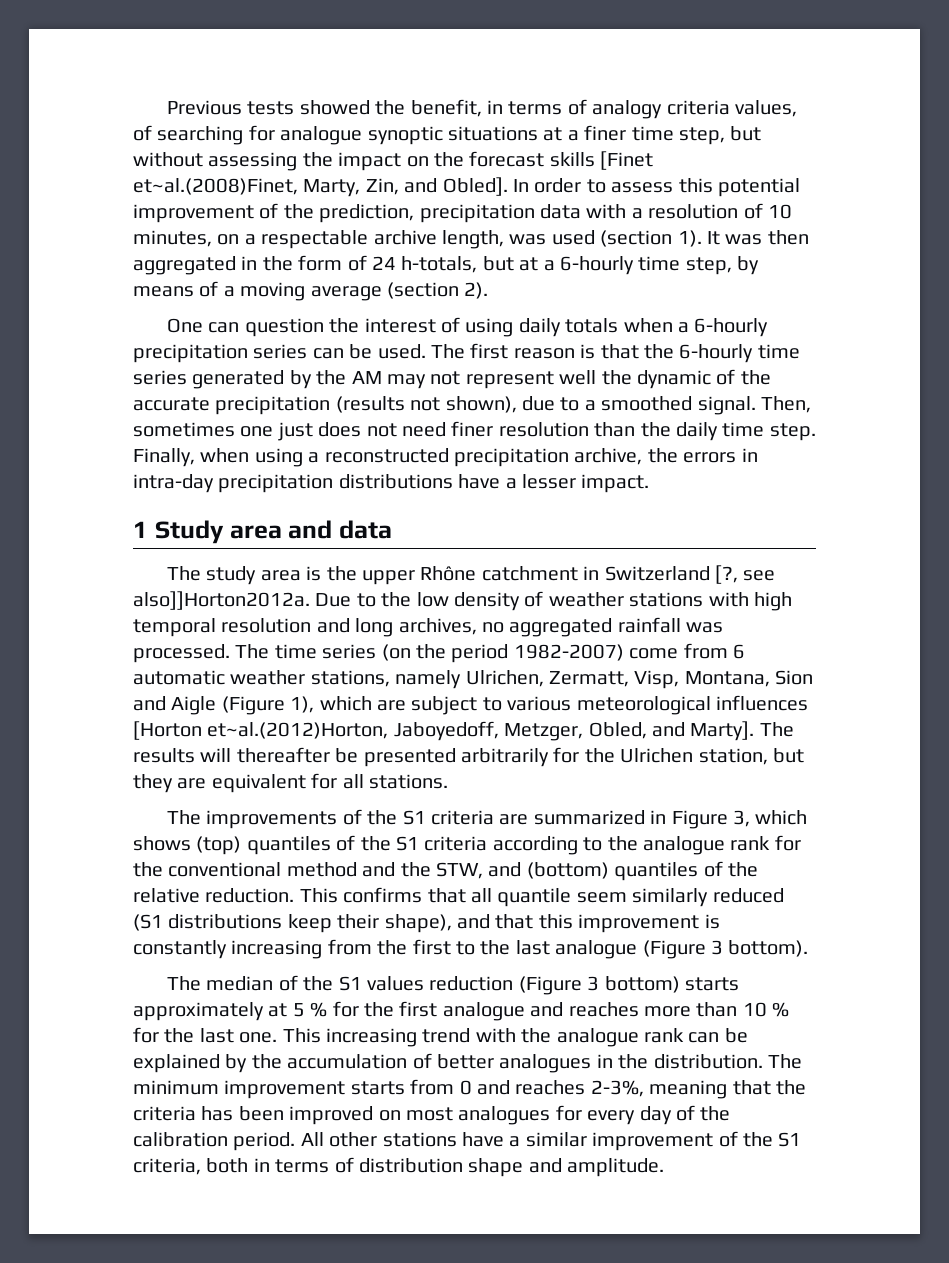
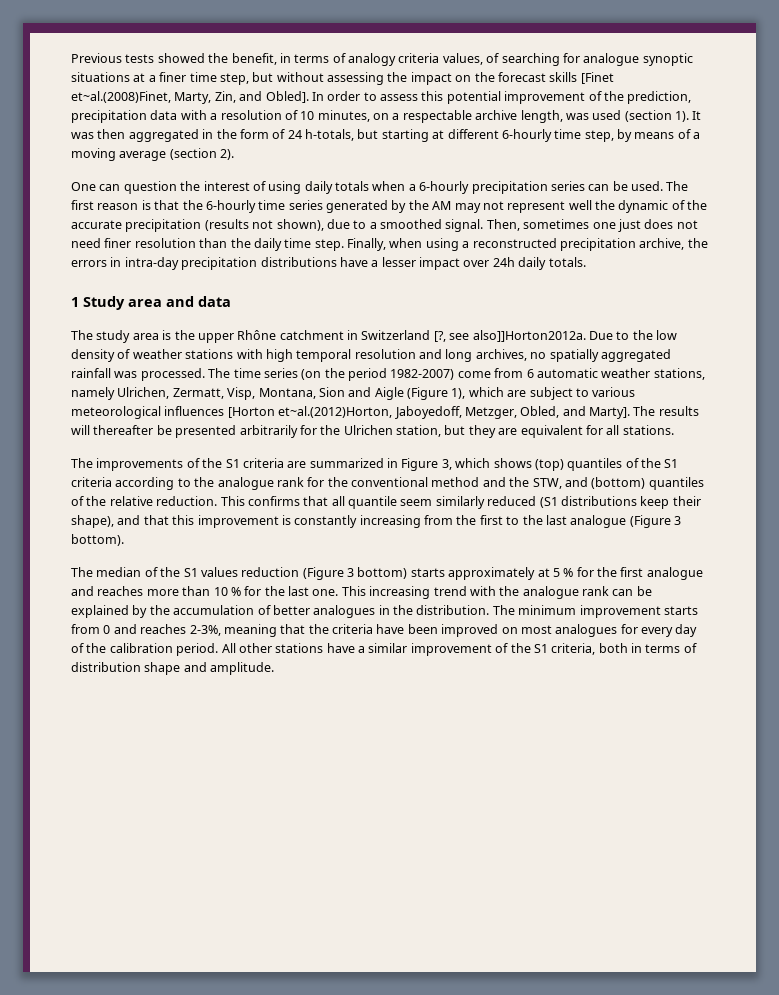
[519,257,555,271] at a -> [381,129,499,142] starting at different
[581,474,650,493] impact. -> [419,257,586,270] impact over 24h daily totals.
(504, 627) none -> [549,349,599,362] spatially
[201,1106,234,1121] has -> [376,624,405,634] have

